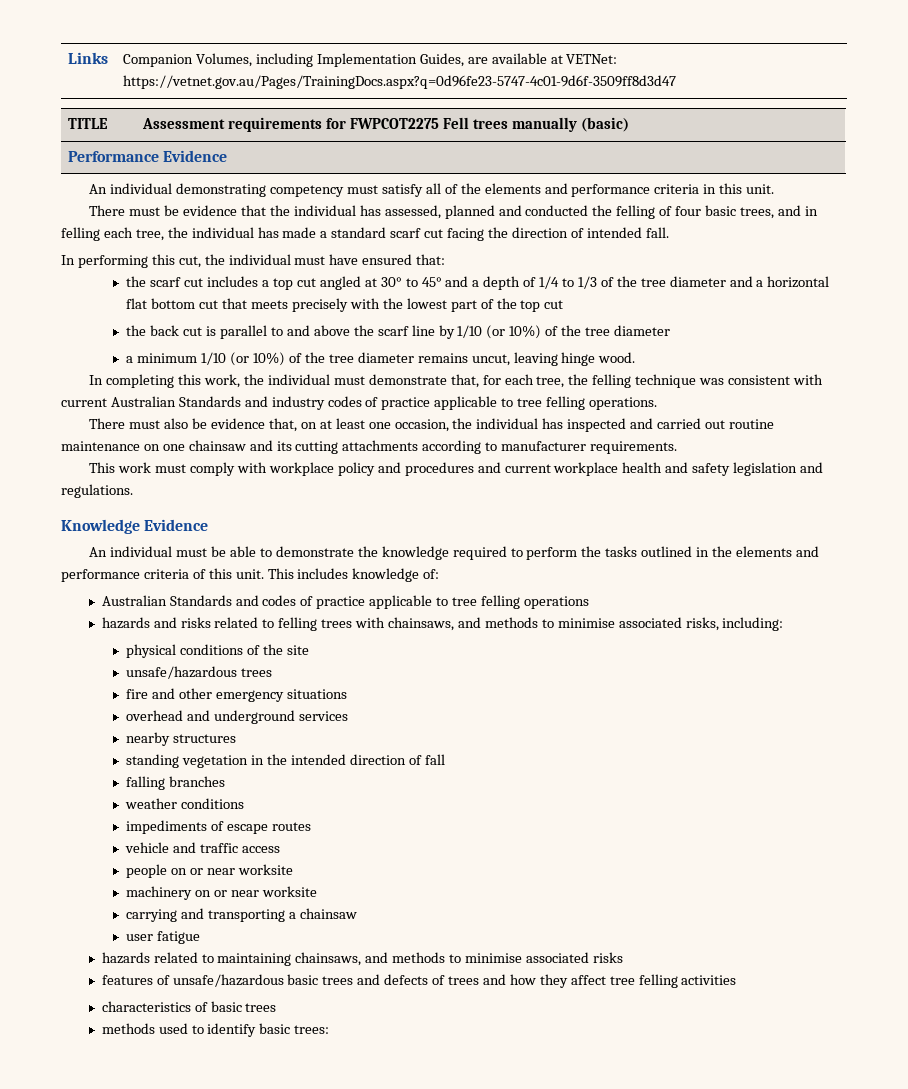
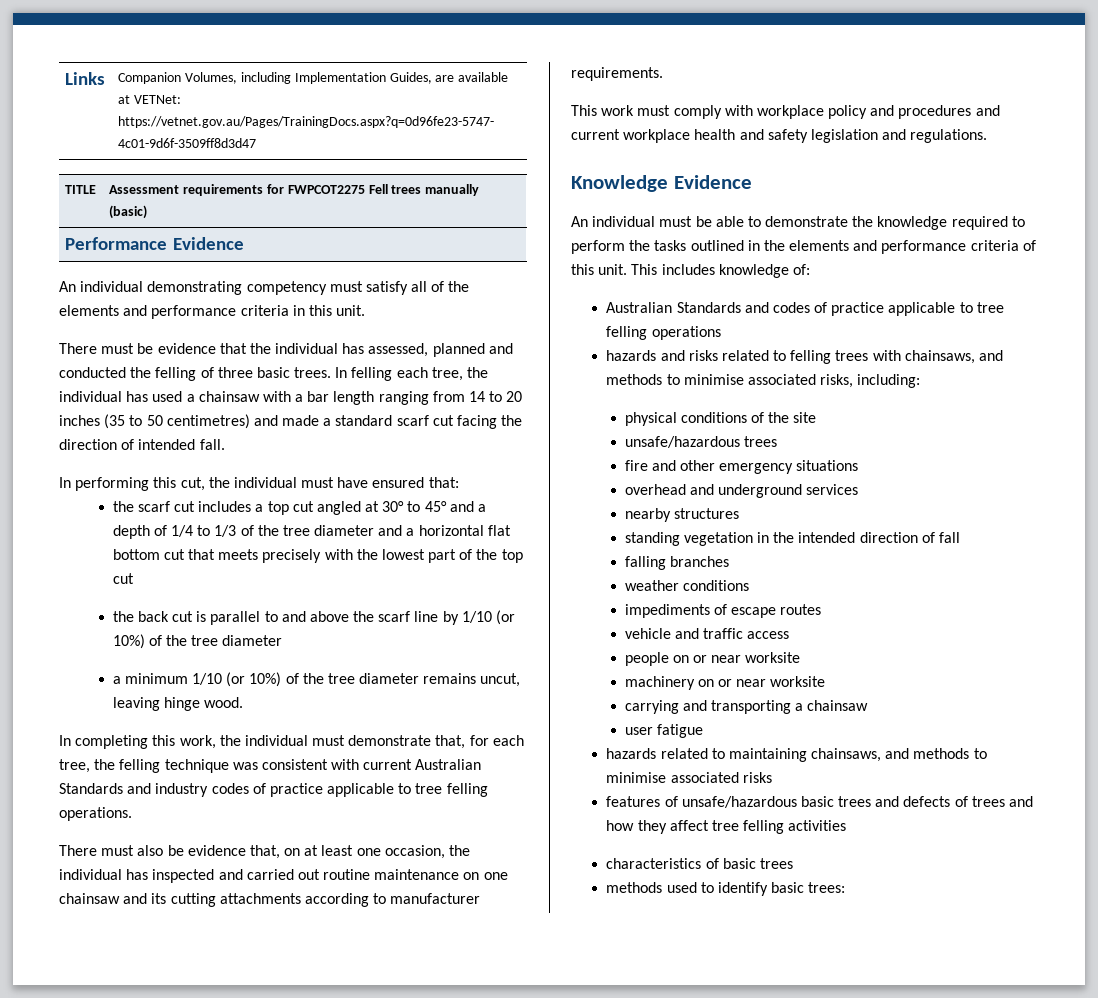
[675,205,818,219] four basic trees, and in -> [217,367,348,378] three basic trees. In
(279, 232) none -> [152,391,523,405] [59,414,278,429] used a chainsaw with a bar length ranging from 14 to 20 inches (35 to 50 centimetres) and

